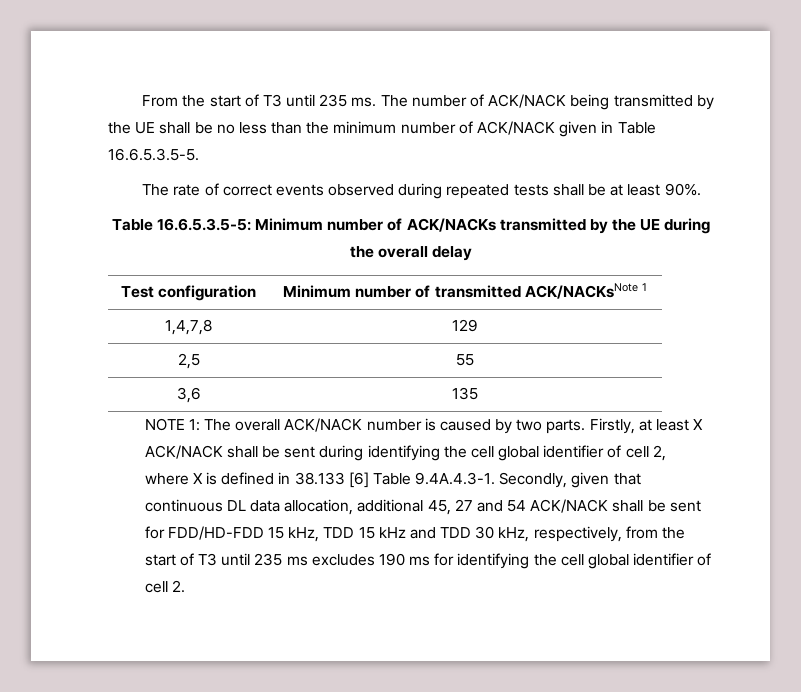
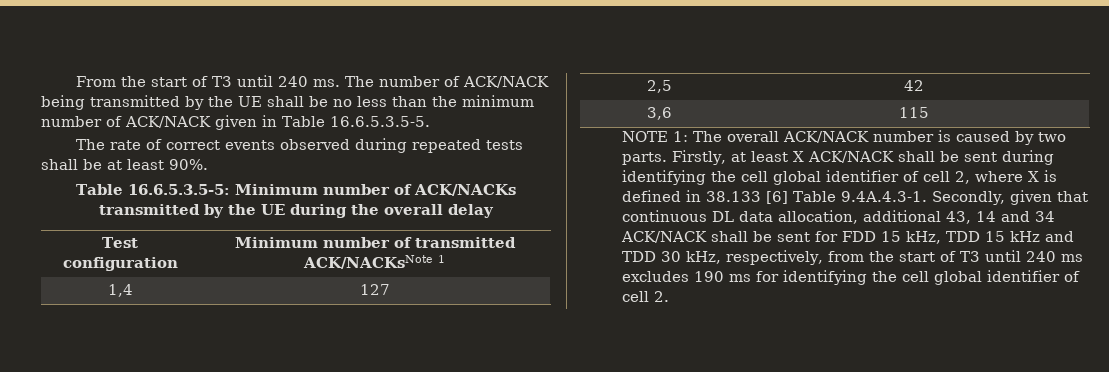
[319,94,348,107] 235 -> [278,76,309,87] 240
[165,319,212,335] [452,319,478,332] 1,4,7,8 | 129 -> [107,284,133,297] [359,284,390,295] 1,4 | 127
[456,354,474,366] 55 -> [903,80,924,91] 42
[452,387,478,400] 135 -> [898,107,929,118] 115
[427,499,527,515] 45, 27 and 54 -> [945,211,1055,224] 43, 14 and 34
[167,526,264,540] FDD/HD-FDD -> [841,231,876,242] FDD
[254,553,283,566] 235 -> [1025,251,1056,262] 240

